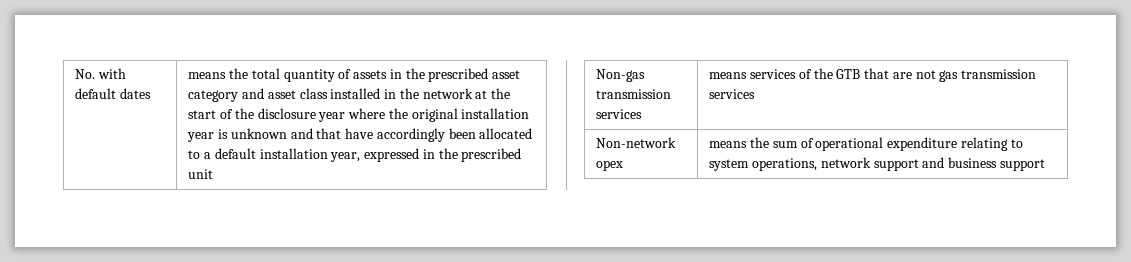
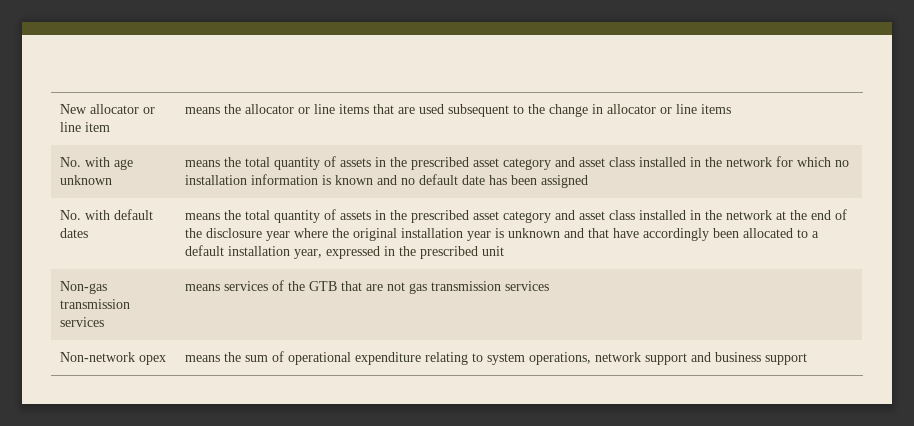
(75, 74) none -> [60,104,156,114] [60,122,111,132] [185,104,732,117] [60,157,134,170] [60,175,113,185] [185,156,850,170] [185,174,589,188] New allocator or line item | means the allocator or line items that are used subsequent to the change in allocator or line items // No. with age unknown | means the total quantity of assets in the prescribed asset category and asset class installed in the network for which no installation information is known and no default date has been assigned //
[188,110,217,119] start -> [811,210,832,220] end

